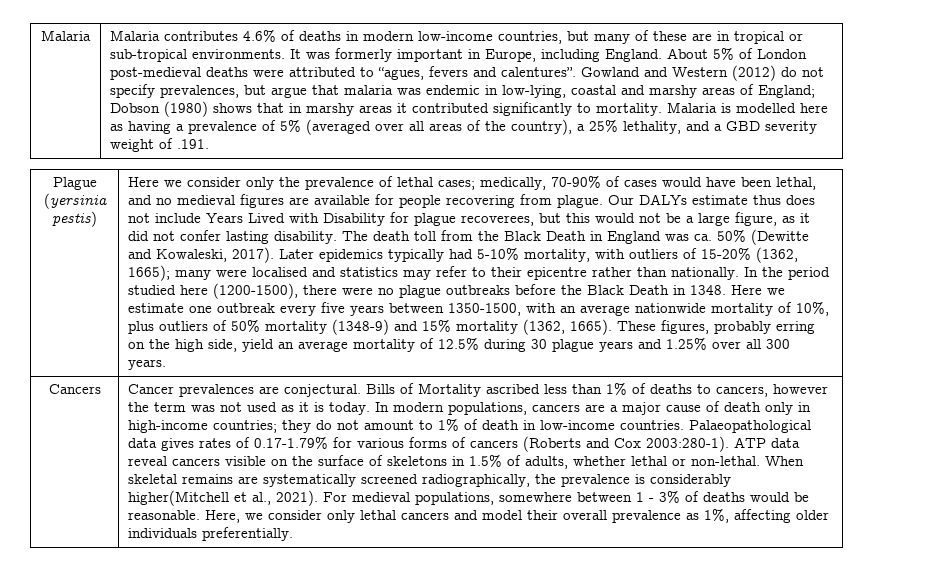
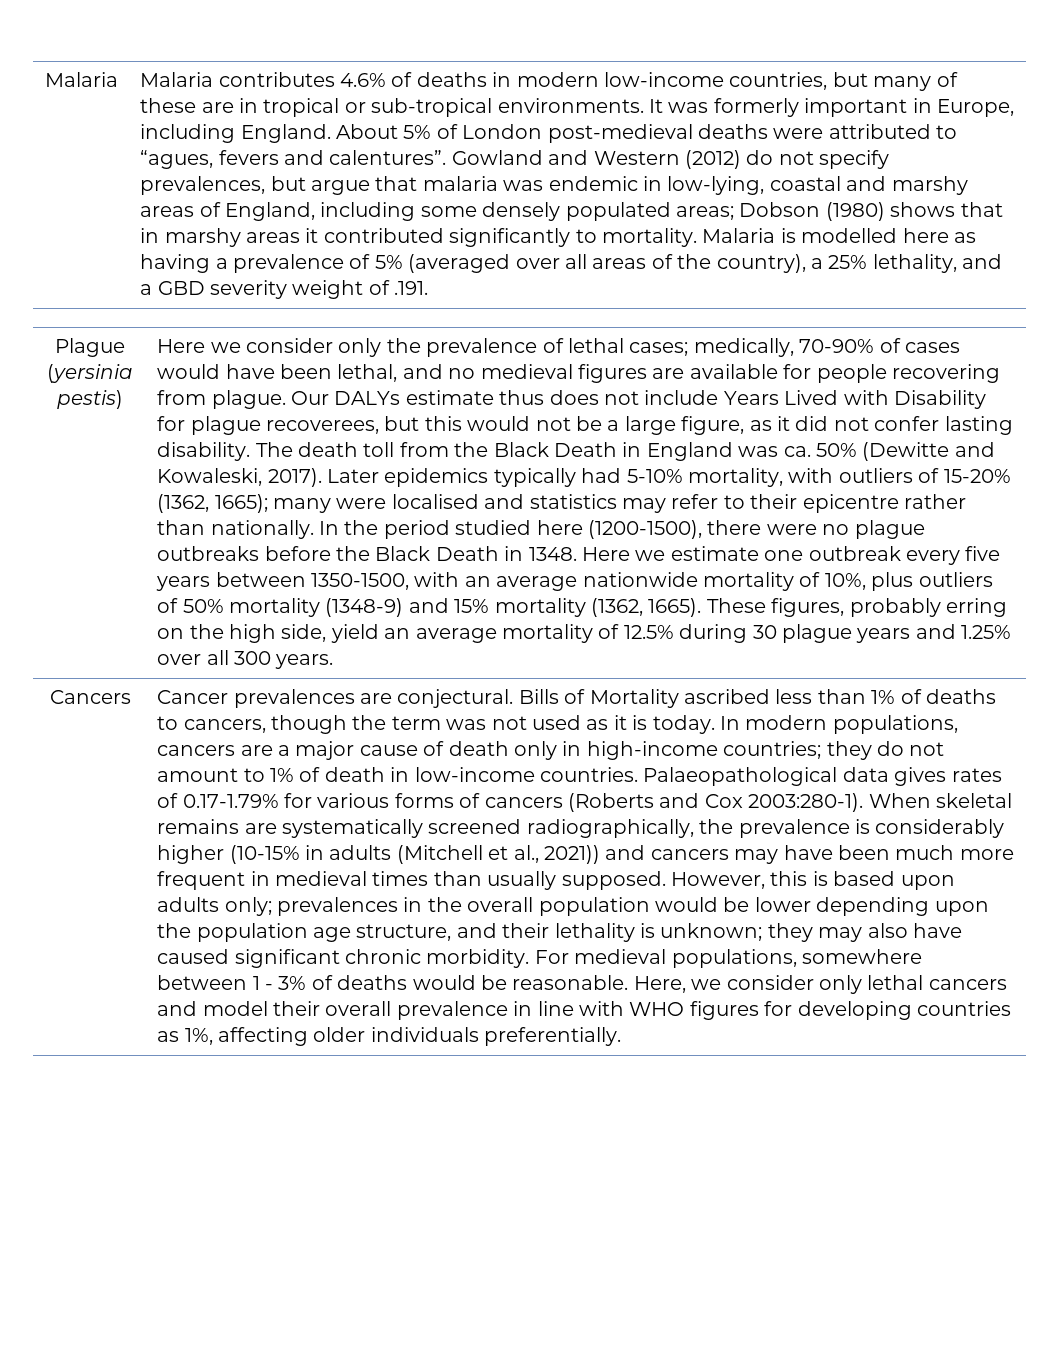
[758,85,816,98] England; -> [225,202,735,221] England, including some densely populated areas;
[773,384,829,394] however -> [271,715,348,734] though
[734,437,801,448] [128,454,761,469] ATP data reveal cancers visible on the surface of skeletons in 1.5% of adults, whether lethal or non-lethal. -> (864, 802) none
[128,490,319,506] higher(Mitchell et al., 2021). -> [157,845,1014,864] [157,871,955,890] [157,897,989,916] [157,923,963,942] [157,949,530,968] higher (10-15% in adults (Mitchell et al., 2021)) and cancers may have been much more frequent in medieval times than usually supposed. However, this is based upon adults only; prevalences in the overall population would be lower depending upon the population age structure, and their lethality is unknown; they may also have caused significant chronic morbidity.
(682, 516) none -> [513,1001,1012,1020] in line with WHO figures for developing countries

